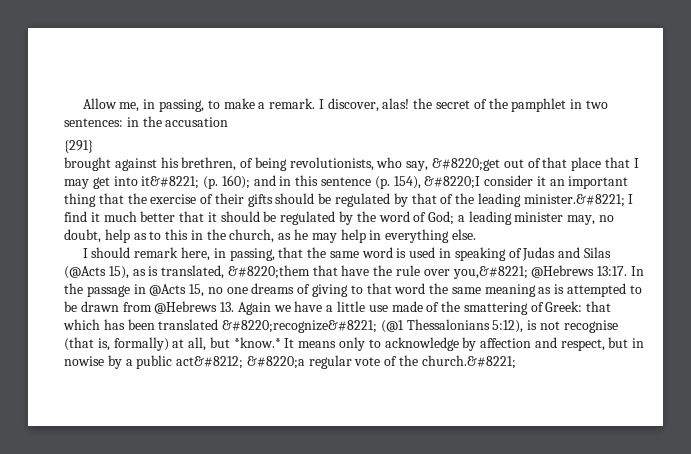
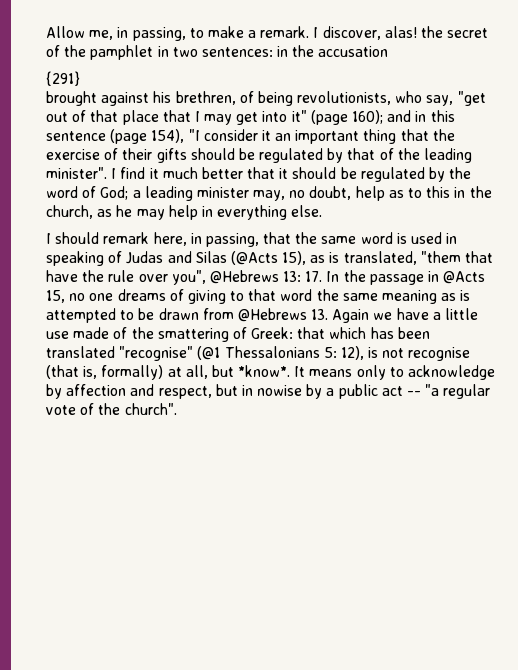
[432,158,501,171] &#8220;get -> [457,91,486,106] "get
[141,176,219,189] it&#8221; (p. -> [291,110,348,125] it" (page
[374,176,481,189] (p. 154), &#8220;I -> [110,129,200,144] (page 154), "I
[523,194,625,207] minister.&#8221; -> [46,167,107,179] minister".
[227,265,310,279] &#8220;them -> [420,251,461,263] "them
[452,265,628,279] you,&#8221; @Hebrews 13:17. -> [171,270,323,285] you", @Hebrews 13: 17.
[222,320,378,333] &#8220;recognize&#8221; -> [119,346,194,361] "recognise"
[492,320,524,333] 5:12), -> [323,346,364,360] 5: 12),
[233,337,281,348] *know.* -> [238,365,291,377] *know*.
[176,356,305,369] act&#8212; &#8220;a -> [381,384,440,396] act -- "a
[421,355,516,369] church.&#8221; -> [124,403,177,415] church".

